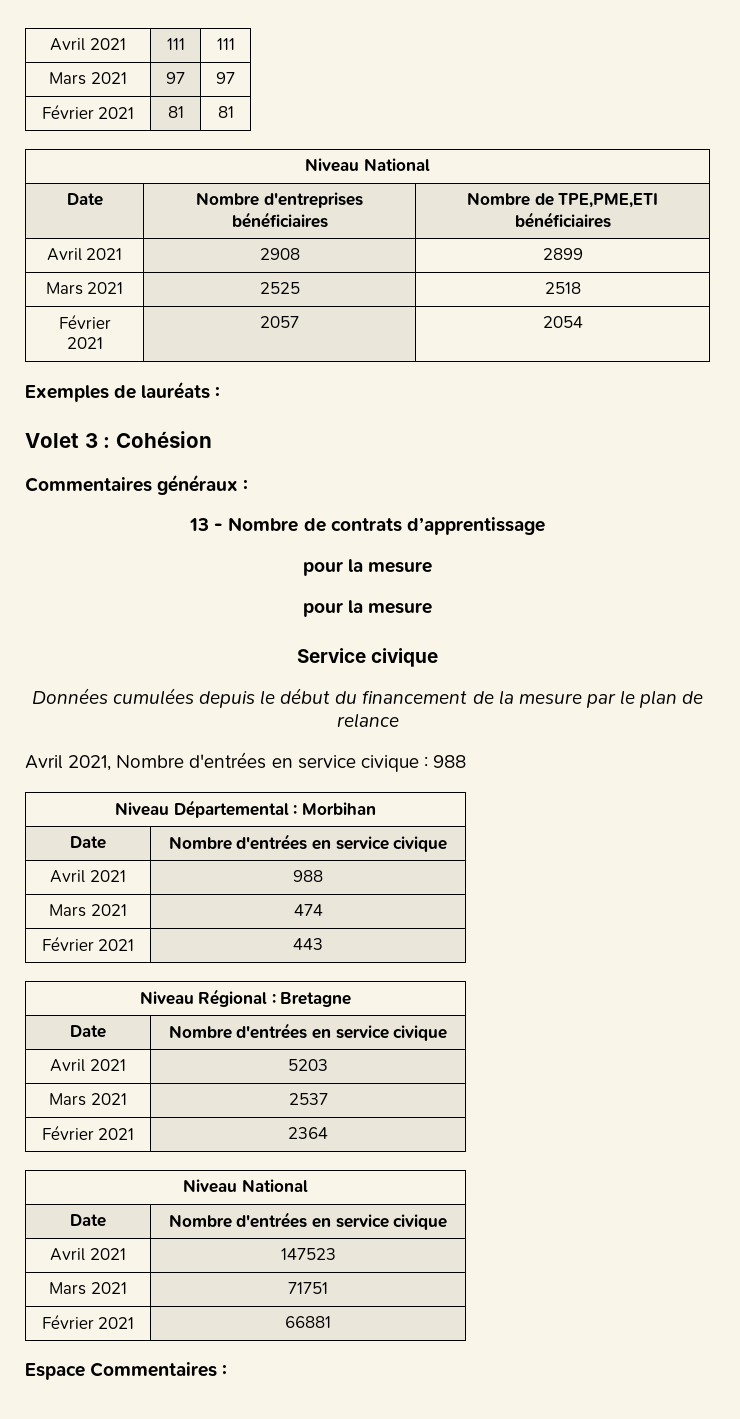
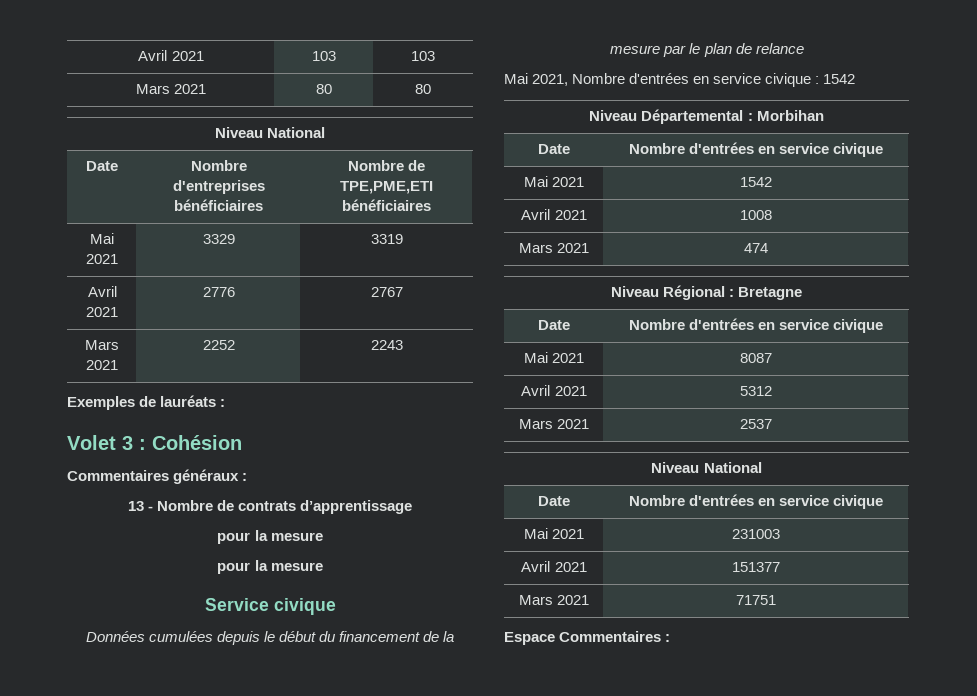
[50,38,126,51] [166,38,185,50] [216,38,235,50] [49,72,127,85] [166,72,185,84] [216,72,235,84] [41,104,135,119] [167,106,184,118] [217,106,234,118] Avril 2021 | 111 | 111 // Mars 2021 | 97 | 97 // Février 2021 | 81 | 81 -> [138,50,204,61] [312,51,336,61] [411,51,435,61] [135,84,207,94] [316,84,332,94] [415,84,431,94] Avril 2021 | 103 | 103 // Mars 2021 | 80 | 80
[46,248,123,261] [259,248,300,260] [542,248,583,260] [45,282,124,295] [259,282,300,294] [544,282,581,294] [58,314,111,329] [66,337,103,349] [260,316,299,328] [542,316,583,328] // Avril 2021 | 2908 | 2899 // Mars 2021 | 2525 | 2518 // Février 2021 | 2057 | 2054 -> [90,233,114,244] [86,254,118,264] [202,234,235,244] [370,234,403,244] [87,286,117,297] [86,307,118,317] [202,287,235,297] [370,287,403,297] [85,340,119,350] [86,360,118,370] [202,340,235,350] [370,340,403,350] // Mai 2021 | 3329 | 3319 // Avril 2021 | 2776 | 2767 // Mars 2021 | 2252 | 2243
[25,755,63,769] Avril -> [504,73,528,84] Mai
[433,755,467,768] 988 -> [823,74,856,84] 1542
[50,870,126,883] [293,870,323,882] // Avril 2021 | 988 -> [523,176,585,187] [740,177,772,187] [521,209,587,220] [740,210,772,220] // Mai 2021 | 1542 // Avril 2021 | 1008
[41,936,135,951] [293,938,323,950] // Février 2021 | 443 -> (768, 248) none
[50,1059,126,1072] [288,1059,328,1071] // Avril 2021 | 5203 -> [523,352,585,363] [740,353,772,363] [521,385,587,396] [740,386,772,396] // Mai 2021 | 8087 // Avril 2021 | 5312
[41,1125,135,1140] [288,1127,328,1139] // Février 2021 | 2364 -> (772, 424) none
[50,1248,126,1261] [280,1248,336,1260] // Avril 2021 | 147523 -> [523,528,585,539] [732,529,780,539] [521,561,587,572] [732,562,780,572] // Mai 2021 | 231003 // Avril 2021 | 151377
[41,1314,135,1329] [285,1316,331,1328] // Février 2021 | 66881 -> (776, 600) none

